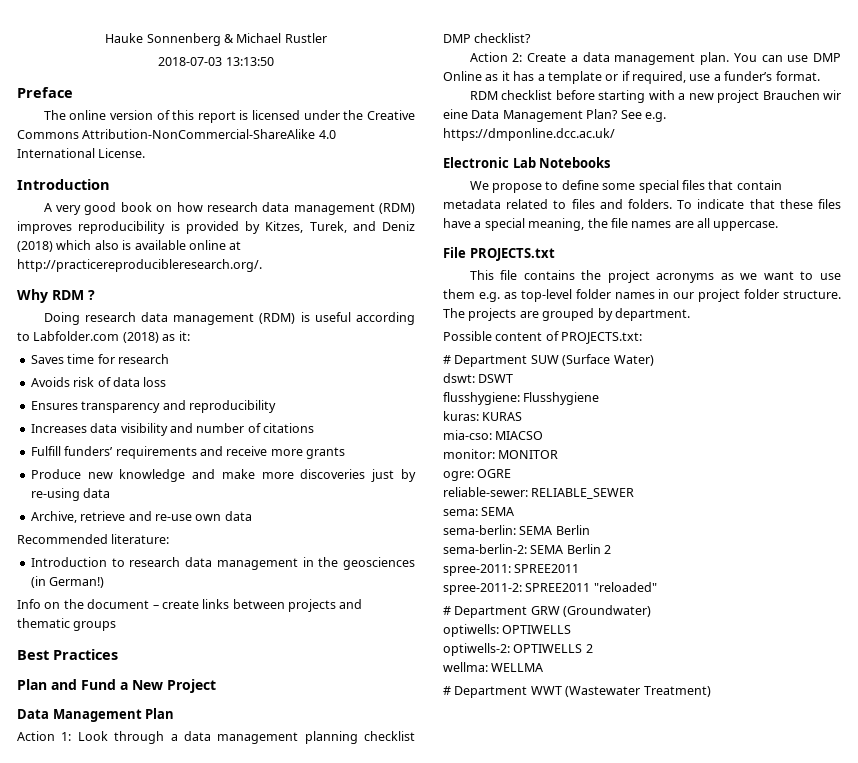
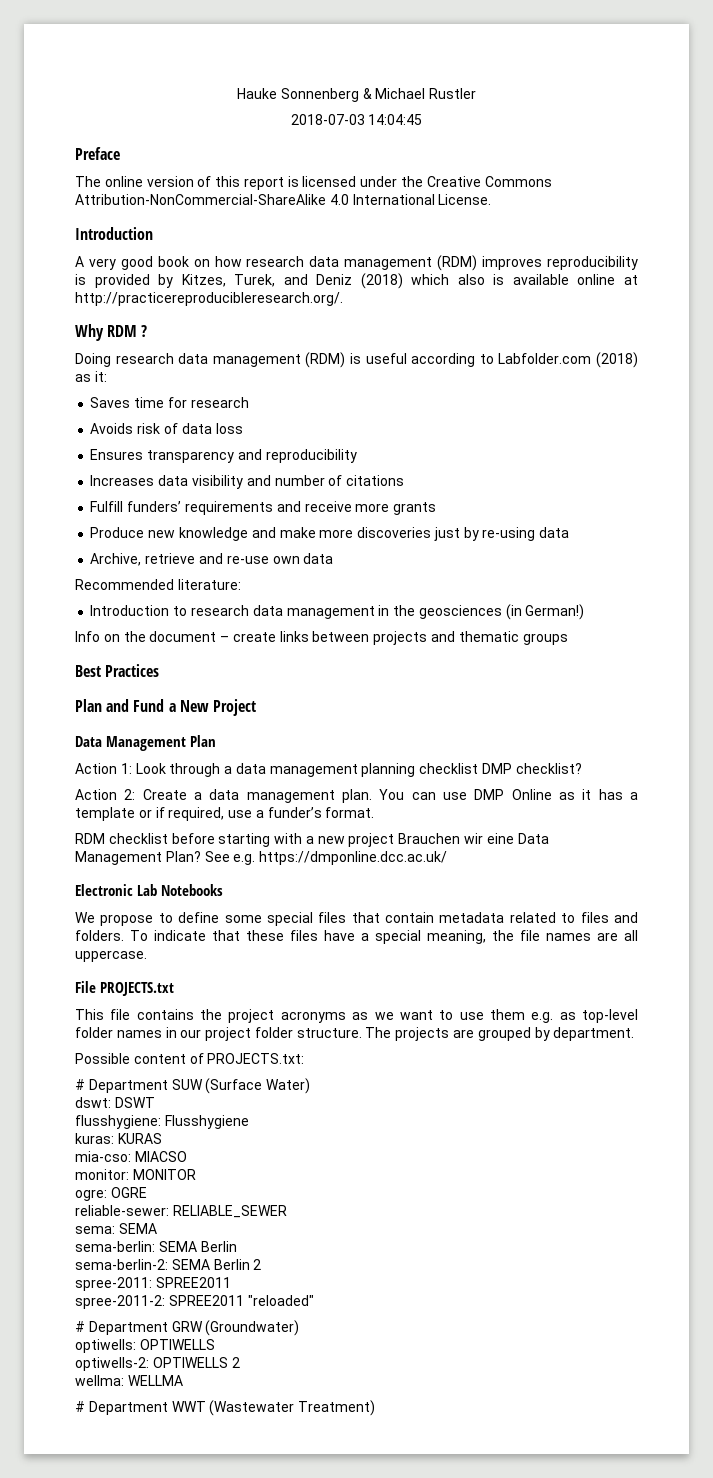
[225,57,274,66] 13:13:50 -> [368,114,423,125] 14:04:45

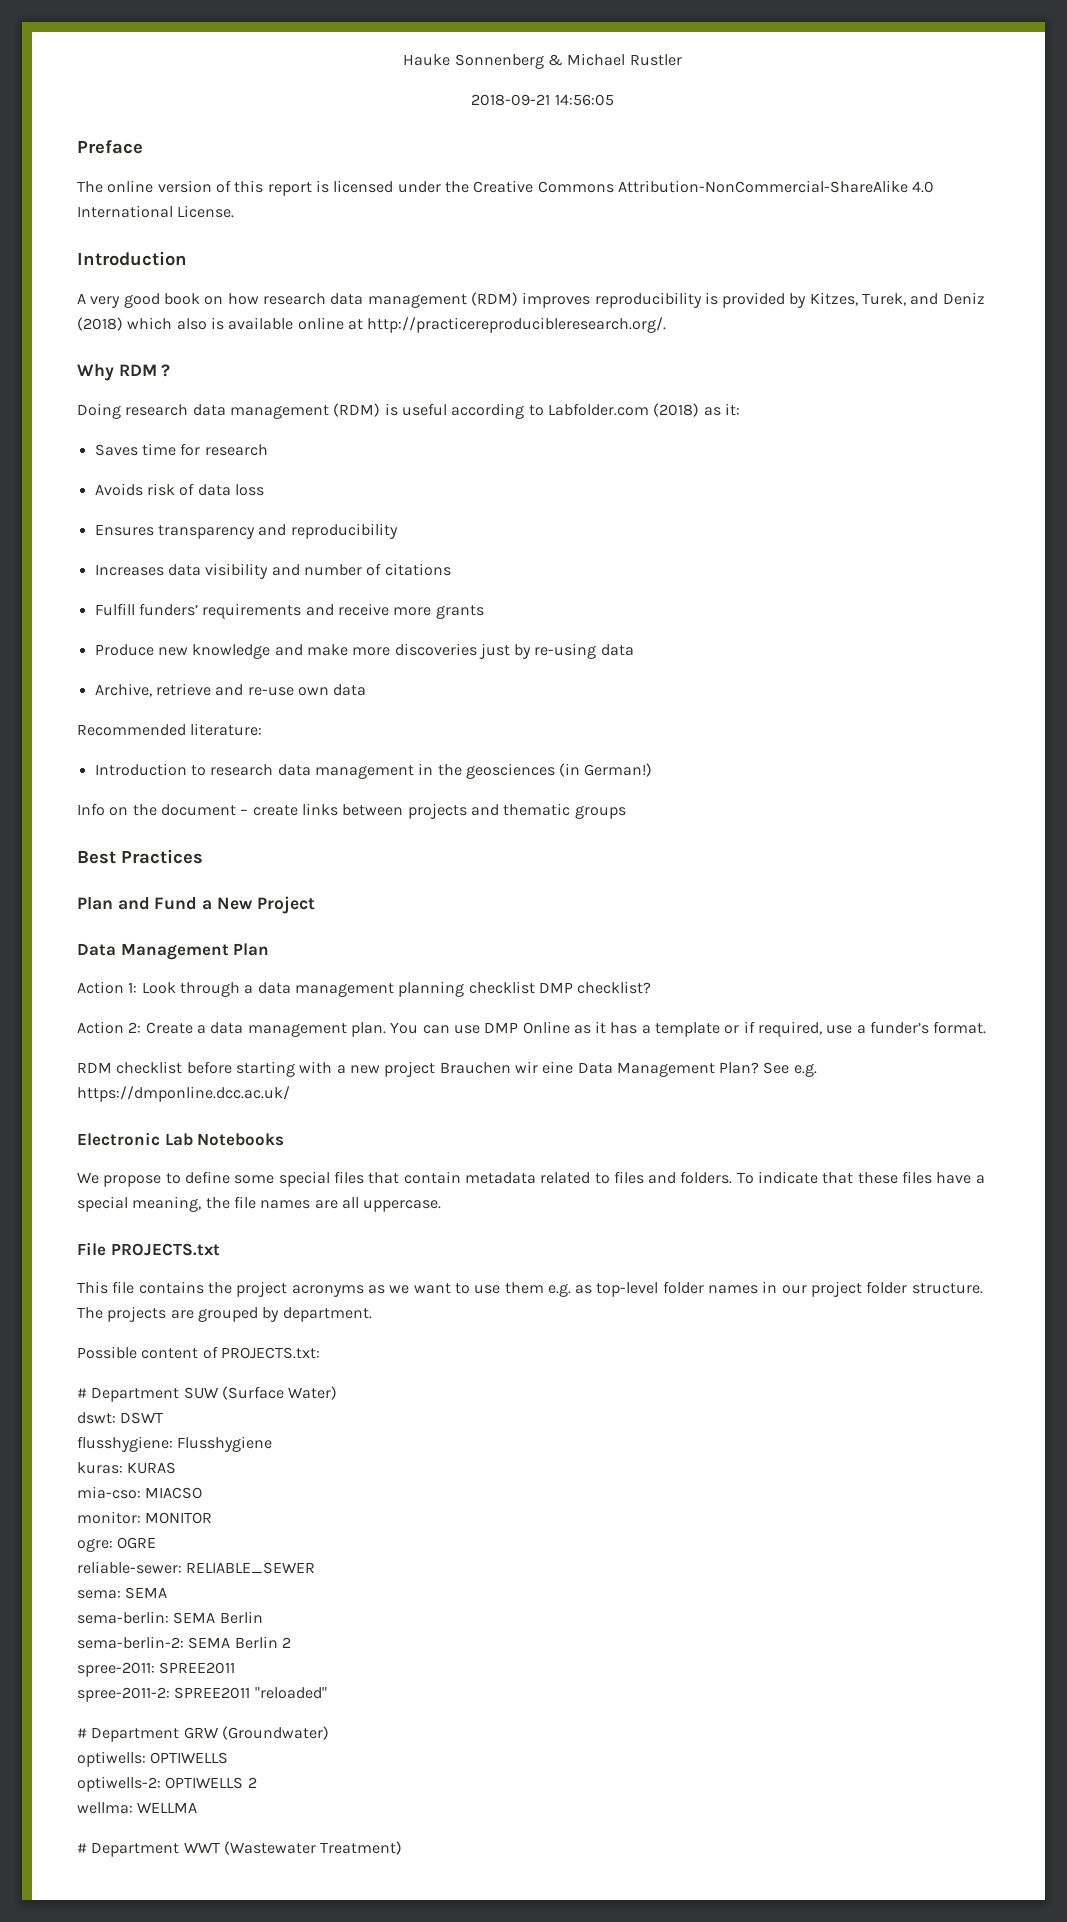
[290,114,423,125] 2018-07-03 14:04:45 -> [471,94,614,106] 2018-09-21 14:56:05

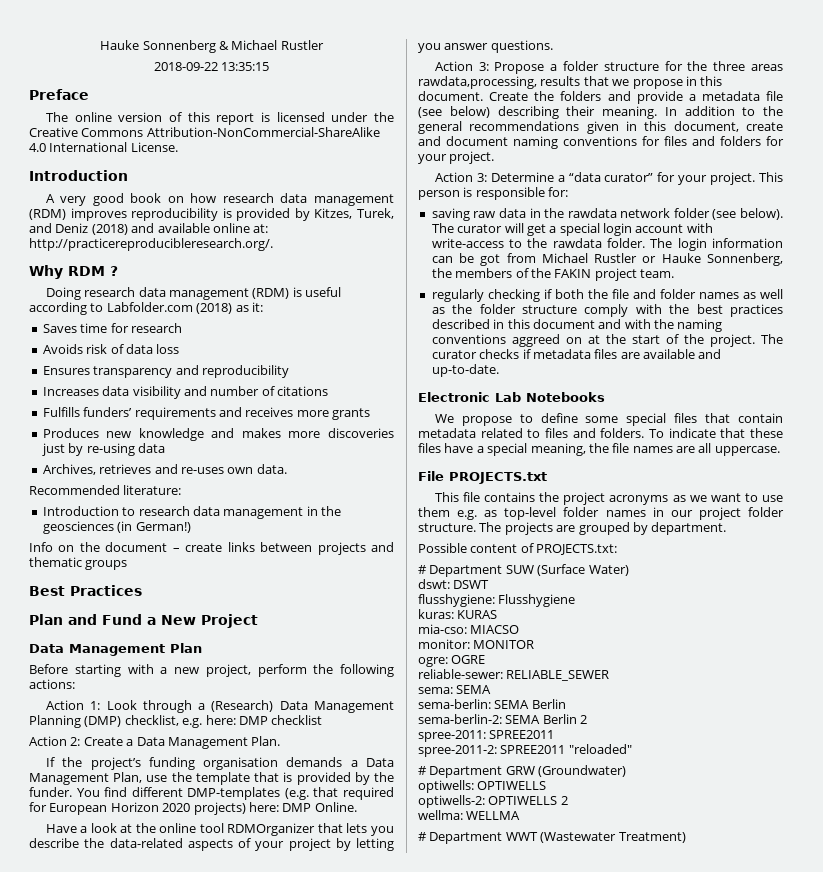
[471,94,614,106] 2018-09-21 14:56:05 -> [153,62,270,71] 2018-09-22 13:35:15
[127,317,224,330] which also is -> [131,223,155,233] and
[347,319,363,330] at -> [253,224,269,233] at:
[94,603,135,616] Fulfill -> [42,407,80,417] Fulfills
[337,603,389,616] receive -> [245,407,294,417] receives
[94,644,154,656] Produce -> [42,428,99,438] Produces
[306,644,348,656] make -> [241,428,281,438] makes
[94,683,367,697] Archive, retrieve and re-use own data -> [42,464,287,475] Archives, retrieves and re-uses own data.
(270, 949) none -> [29,664,394,677] [29,679,75,689] // Before starting with a new project, perform the following actions:
[257,981,652,997] data management planning checklist DMP checklist? -> [211,700,394,713] [29,715,323,728] (Research) Data Management Planning (DMP) checklist, e.g. here: DMP checklist
[210,1021,987,1037] [77,1061,817,1077] [77,1086,290,1102] data management plan. You can use DMP Online as it has a template or if required, use a funder’s format. // RDM checklist before starting with a new project Brauchen wir eine Data Management Plan? See e.g. https://dmponline.dcc.ac.uk/ -> [136,736,281,749] [45,757,394,770] [29,772,395,785] [29,787,394,800] [29,802,357,815] [45,823,394,836] [29,838,394,851] [418,40,553,53] [434,61,783,74] [418,76,723,89] [418,91,783,104] [418,106,783,119] [418,121,783,134] [418,136,784,149] [418,151,495,164] [434,172,783,185] [418,187,569,200] [431,208,783,221] [431,223,713,236] [431,238,783,251] [431,253,783,266] [431,268,674,281] [431,289,783,302] [431,304,783,317] [431,319,723,332] [431,334,783,347] [431,349,722,359] [431,364,499,377] Data Management Plan. // If the project’s funding organisation demands a Data Management Plan, use the template that is provided by the funder. You find different DMP-templates (e.g. that required for European Horizon 2020 projects) here: DMP Online. // Have a look at the online tool RDMOrganizer that lets you describe the data-related aspects of your project by letting you answer questions. // Action 3: Propose a folder structure for the three areas rawdata,processing, results that we propose in this document. Create the folders and provide a metadata file (see below) describing their meaning. In addition to the general recommendations given in this document, create and document naming conventions for files and folders for your project. // Action 3: Determine a “data curator” for your project. This person is responsible for: // saving raw data in the rawdata network folder (see below). The curator will get a special login account with write-access to the rawdata folder. The login information can be got from Michael Rustler or Hauke Sonnenberg, the members of the FAKIN project team. // regularly checking if both the file and folder names as well as the folder structure comply with the best practices described in this document and with the naming conventions aggreed on at the start of the project. The curator checks if metadata files are available and up-to-date.

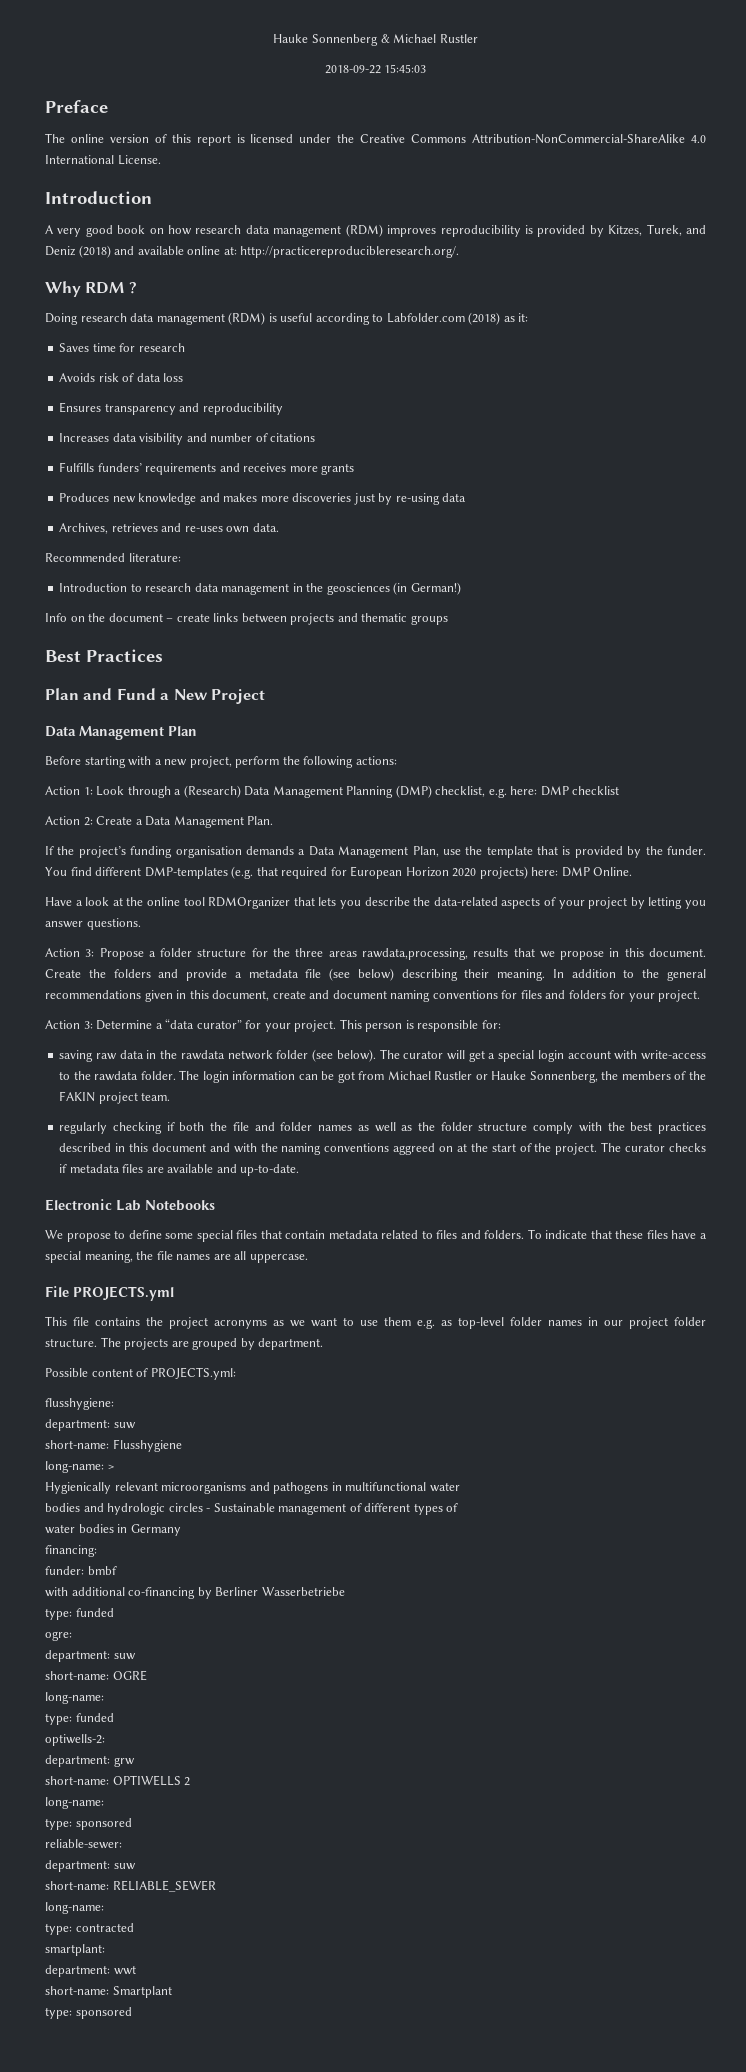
[221,62,270,71] 13:35:15 -> [384,64,427,73] 15:45:03
[449,472,547,484] PROJECTS.txt -> [73,1286,174,1301] PROJECTS.yml
[536,544,618,555] [418,564,629,577] [418,579,490,589] [418,594,576,607] [418,609,498,619] [418,624,520,634] [418,639,535,649] [418,655,486,667] [418,669,610,681] [418,685,492,694] [418,699,566,709] [418,714,588,724] [418,730,555,742] [418,744,632,757] [418,765,627,778] [418,780,547,793] [418,795,568,808] [418,810,521,820] [418,832,686,844] PROJECTS.txt: // # Department SUW (Surface Water) // dswt: DSWT // flusshygiene: Flusshygiene // kuras: KURAS // mia-cso: MIACSO // monitor: MONITOR // ogre: OGRE // reliable-sewer: RELIABLE_SEWER // sema: SEMA // sema-berlin: SEMA Berlin // sema-berlin-2: SEMA Berlin 2 // spree-2011: SPREE2011 // spree-2011-2: SPREE2011 "reloaded" // # Department GRW (Groundwater) // optiwells: OPTIWELLS // optiwells-2: OPTIWELLS 2 // wellma: WELLMA // # Department WWT (Wastewater Treatment) -> [150,1367,236,1380] [45,1398,114,1410] [45,1419,136,1431] [45,1439,182,1452] [45,1461,114,1473] [45,1482,460,1494] [45,1503,459,1515] [45,1524,181,1536] [45,1545,97,1557] [45,1566,117,1575] [45,1587,345,1599] [45,1608,114,1620] [45,1631,72,1641] [45,1650,136,1662] [45,1670,147,1681] [45,1692,104,1704] [45,1713,114,1725] [45,1734,105,1746] [45,1755,135,1767] [45,1775,191,1786] [45,1797,104,1809] [45,1818,132,1830] [45,1839,122,1849] [45,1860,136,1872] [45,1880,216,1892] [45,1902,104,1914] [45,1923,134,1935] [45,1944,105,1956] [45,1965,136,1977] [45,1986,172,1998] [45,2007,132,2019] PROJECTS.yml: // flusshygiene: // department: suw // short-name: Flusshygiene // long-name: > // Hygienically relevant microorganisms and pathogens in multifunctional water // bodies and hydrologic circles - Sustainable management of different types of // water bodies in Germany // financing: // funder: bmbf // with additional co-financing by Berliner Wasserbetriebe // type: funded // ogre: // department: suw // short-name: OGRE // long-name: // type: funded // optiwells-2: // department: grw // short-name: OPTIWELLS 2 // long-name: // type: sponsored // reliable-sewer: // department: suw // short-name: RELIABLE_SEWER // long-name: // type: contracted // smartplant: // department: wwt // short-name: Smartplant // type: sponsored

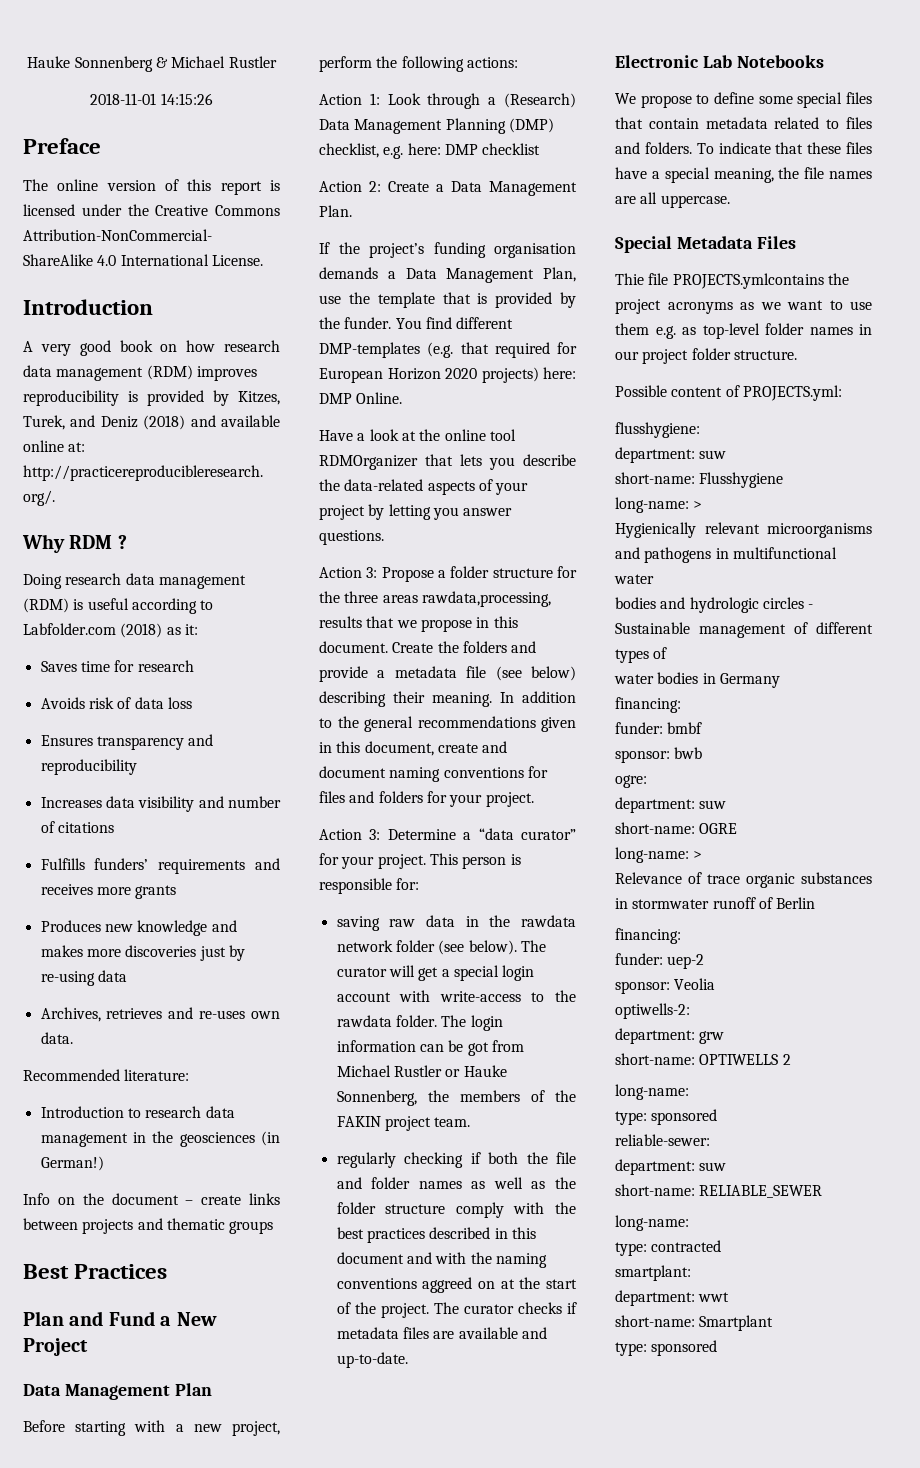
[324,64,427,74] 2018-09-22 15:45:03 -> [90,93,213,105] 2018-11-01 14:15:26
[45,1286,174,1301] [45,1316,140,1326] File PROJECTS.yml // This file contains -> [615,236,796,253] [615,273,824,289] Special Metadata Files // Thie file PROJECTS.ymlcontains
[100,1337,324,1350] The projects are grouped by department. -> (797, 355) none
[45,1587,345,1599] [45,1608,114,1620] with additional co-financing by Berliner Wasserbetriebe // type: funded -> [615,747,703,763] sponsor: bwb
[45,1713,114,1725] // type: funded -> [693,851,703,859] [615,872,872,888] [615,897,816,909] [615,928,681,944] [615,953,705,969] [615,978,716,994] > // Relevance of trace organic substances in stormwater runoff of Berlin // financing: // funder: uep-2 // sponsor: Veolia

